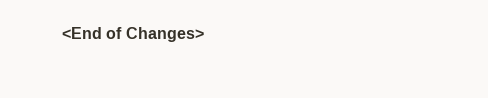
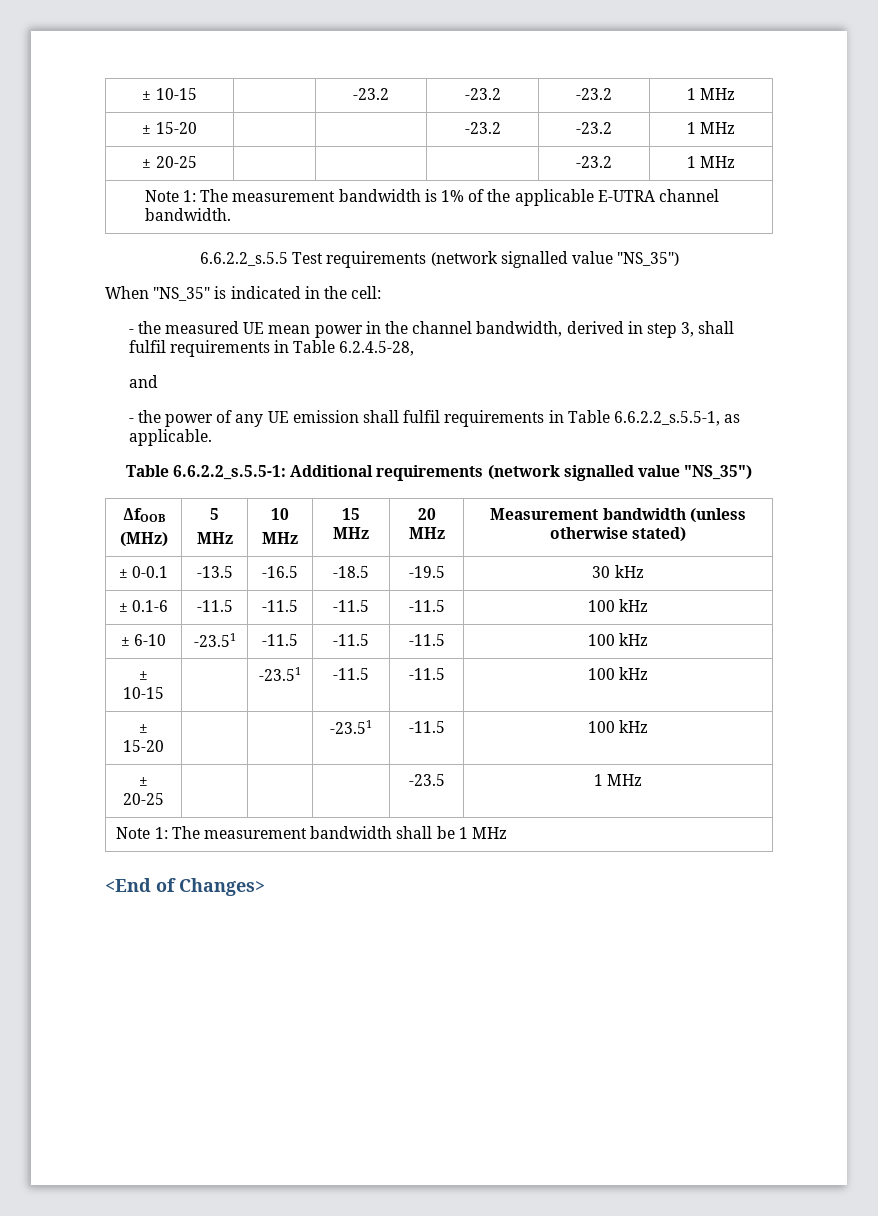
(62, 33) none -> [142,88,197,100] [353,88,389,100] [464,88,501,100] [576,88,612,100] [686,88,736,100] [142,122,197,134] [464,122,501,134] [576,122,612,134] [686,122,736,134] [142,156,197,168] [576,156,612,168] [686,156,736,168] [144,189,719,206] [144,208,231,221] [199,251,680,268] [105,286,382,301] [128,321,735,338] [128,340,415,357] [128,375,158,388] [128,410,741,427] [128,429,212,446] [125,465,753,481] [122,508,165,522] [119,532,168,547] [210,508,219,520] [196,532,233,544] [271,508,289,520] [262,532,298,544] [342,508,360,520] [333,527,369,539] [417,508,436,520] [408,527,445,539] [490,508,746,523] [549,527,687,542] [118,566,169,578] [196,566,233,578] [262,566,298,578] [333,566,369,578] [408,566,445,578] [592,565,644,578] [118,600,169,612] [196,600,233,612] [262,600,298,612] [333,600,369,612] [408,600,445,612] [587,599,649,612] [120,634,167,646] [193,633,236,647] [262,634,298,646] [333,634,369,646] [408,634,445,646] [587,633,649,646] [139,671,148,680] [123,687,164,699] [259,667,301,681] [333,668,369,680] [408,668,445,680] [587,667,649,680] [139,724,148,733] [123,740,164,752] [330,720,372,734] [408,721,445,733] [587,720,649,733] [139,777,148,786] [123,793,164,805] [408,774,445,786] [593,774,643,786] [116,826,507,839] ± 10-15 | | -23.2 | -23.2 | -23.2 | 1 MHz // ± 15-20 | | | -23.2 | -23.2 | 1 MHz // ± 20-25 | | | | -23.2 | 1 MHz // Note 1: The measurement bandwidth is 1% of the applicable E-UTRA channel bandwidth. // 6.6.2.2_s.5.5 Test requirements (network signalled value "NS_35") // When "NS_35" is indicated in the cell: // - the measured UE mean power in the channel bandwidth, derived in step 3, shall fulfil requirements in Table 6.2.4.5-28, // and // - the power of any UE emission shall fulfil requirements in Table 6.6.2.2_s.5.5-1, as applicable. // Table 6.6.2.2_s.5.5-1: Additional requirements (network signalled value "NS_35") // ΔfOOB // (MHz) | 5 // MHz | 10 // MHz | 15 MHz | 20 MHz | Measurement bandwidth (unless otherwise stated) // ± 0-0.1 | -13.5 | -16.5 | -18.5 | -19.5 | 30 kHz // ± 0.1-6 | -11.5 | -11.5 | -11.5 | -11.5 | 100 kHz // ± 6-10 | -23.51 | -11.5 | -11.5 | -11.5 | 100 kHz // ± 10-15 | | -23.51 | -11.5 | -11.5 | 100 kHz // ± 15-20 | | | -23.51 | -11.5 | 100 kHz // ± 20-25 | | | | -23.5 | 1 MHz // Note 1: The measurement bandwidth shall be 1 MHz //

